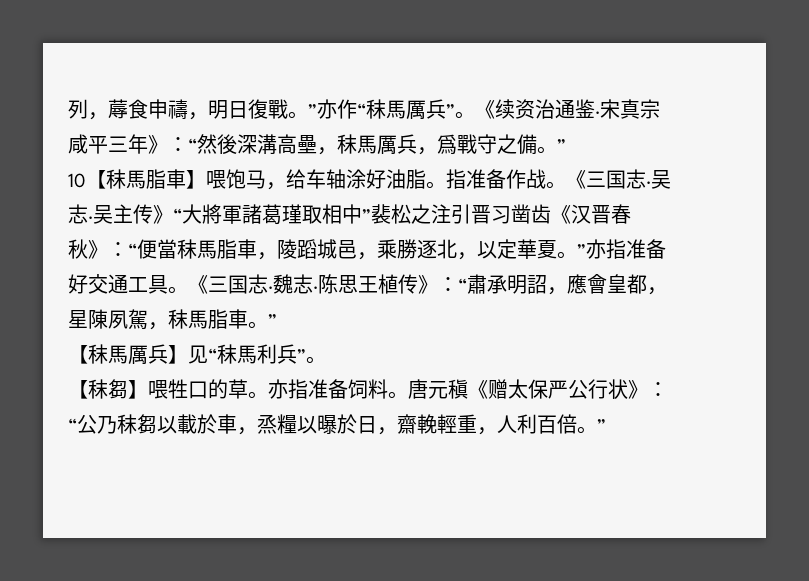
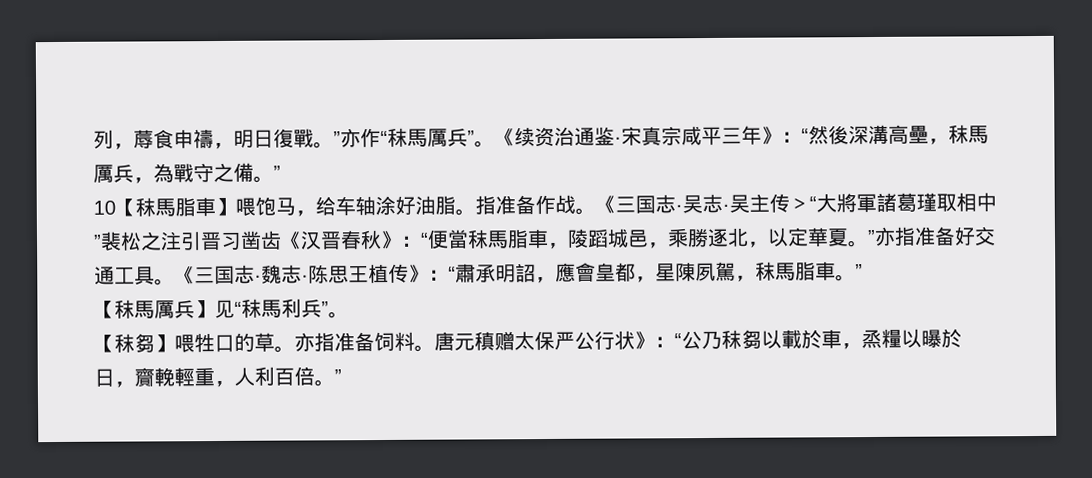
[437,134,457,155] 爲 -> [153,163,174,183] 為
[153,205,173,224] 》 -> [789,197,810,211] ＞
[468,380,488,399] 《 -> (495, 341) none
[397,414,417,434] 齋 -> [134,367,155,387] 齎

